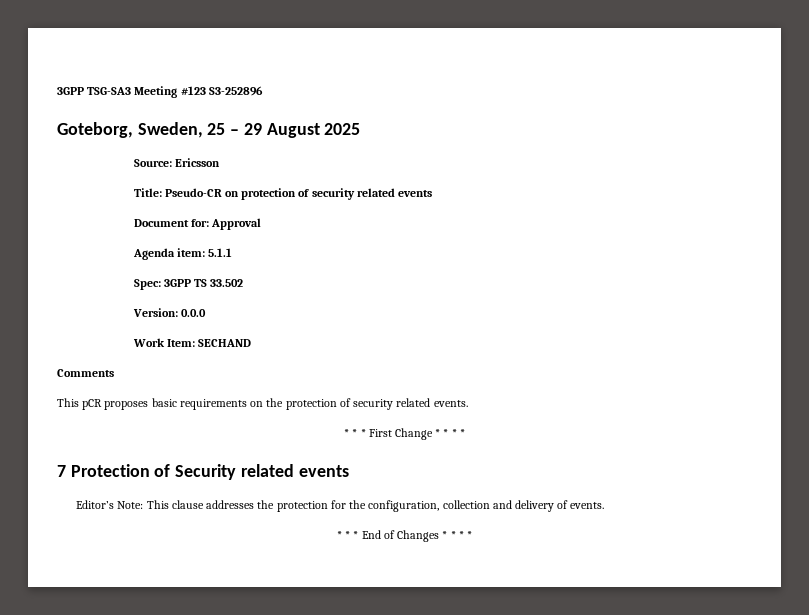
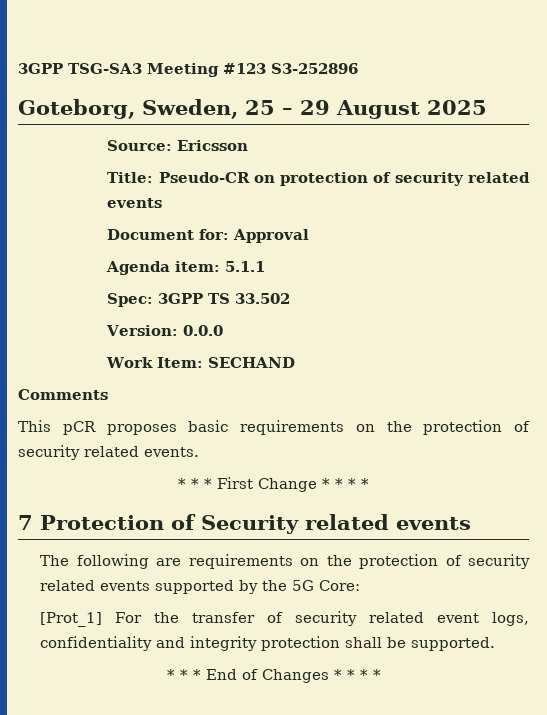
[76,500,605,512] Editor’s Note: This clause addresses the protection for the configuration, collection and delivery of events. -> [40,554,531,569] [40,580,361,594] [40,611,530,627] [40,636,496,651] The following are requirements on the protection of security related events supported by the 5G Core: // [Prot_1] For the transfer of security related event logs, confidentiality and integrity protection shall be supported.

